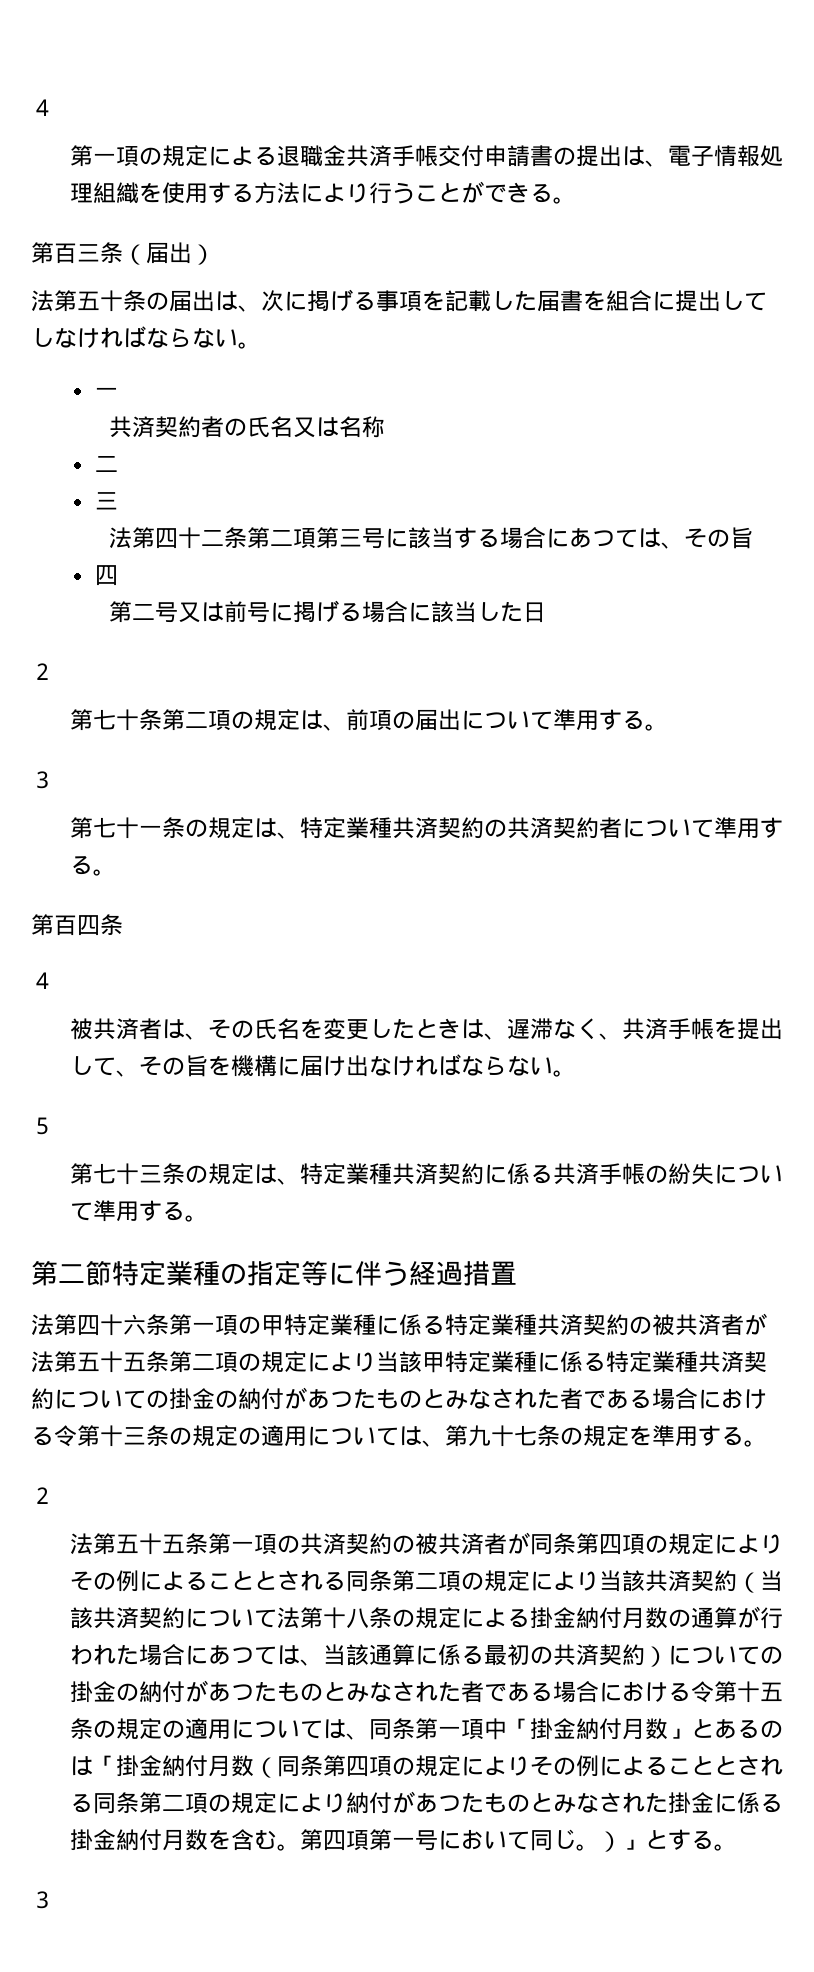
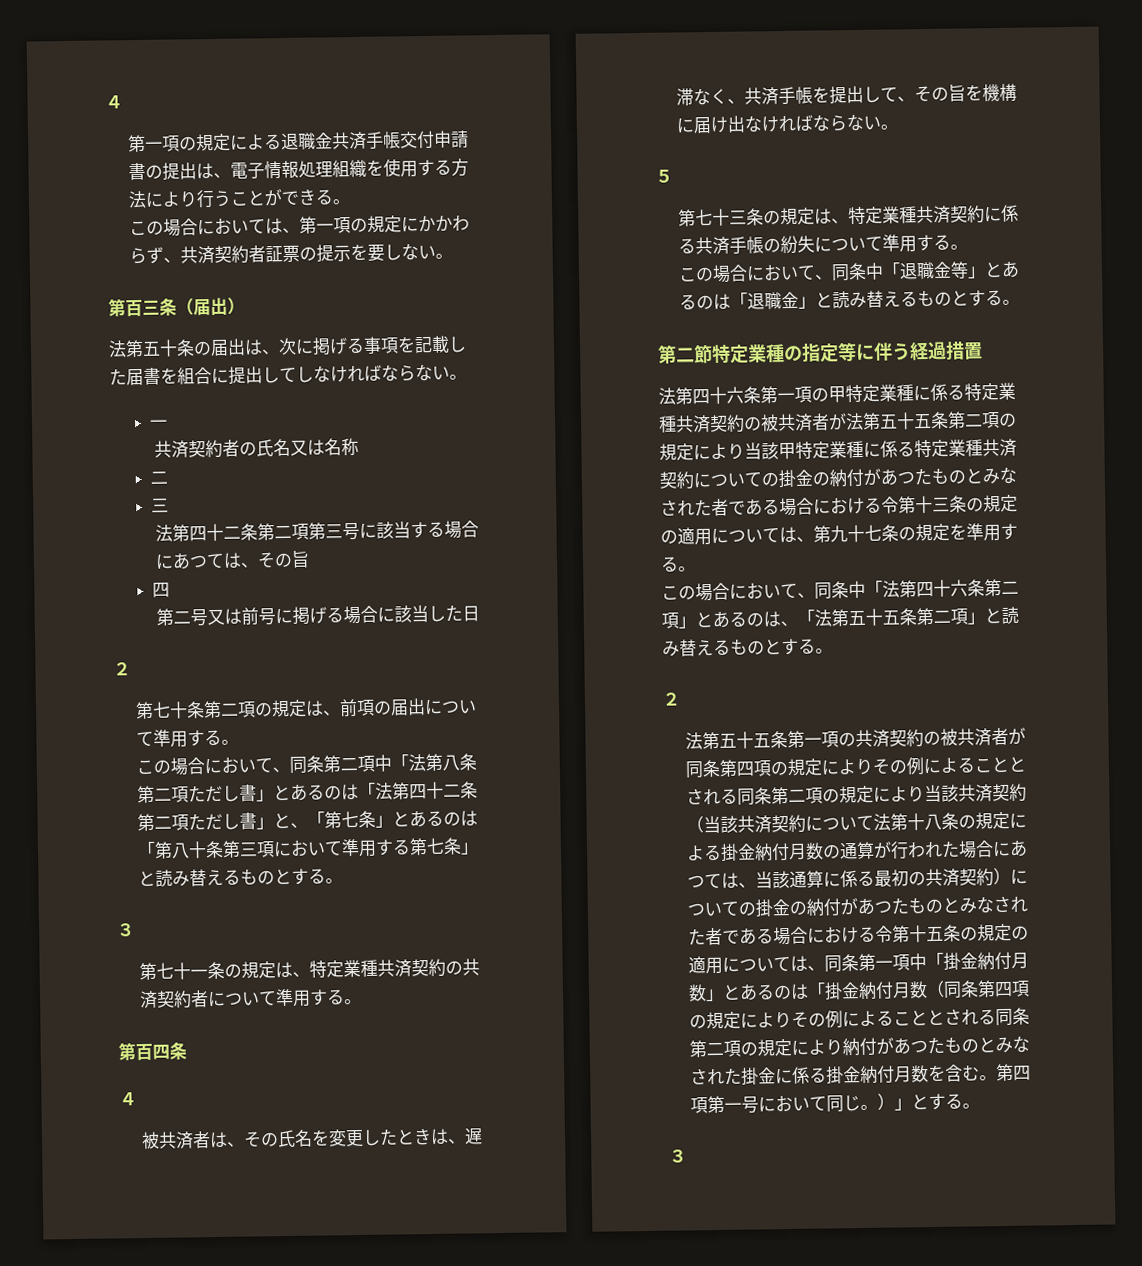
(576, 200) none -> [128,215,470,237] [128,243,453,265] // この場合においては、第一項の規定にかかわらず、共済契約者証票の提示を要しない。
(668, 727) none -> [135,753,477,776] [136,781,478,804] [136,810,478,832] [136,837,479,859] [137,868,343,887] // この場合において、同条第二項中「法第八条第二項ただし書」とあるのは「法第四十二条第二項ただし書」と、「第七条」とあるのは「第八十条第三項において準用する第七条」と読み替えるものとする。
(208, 1218) none -> [677,260,1020,283] [678,289,1020,310] // この場合において、同条中「退職金等」とあるのは「退職金」と読み替えるものとする。
(767, 1443) none -> [661,578,1019,602] [661,606,1019,629] [662,638,833,657] // この場合において、同条中「法第四十六条第二項」とあるのは、「法第五十五条第二項」と読み替えるものとする。

